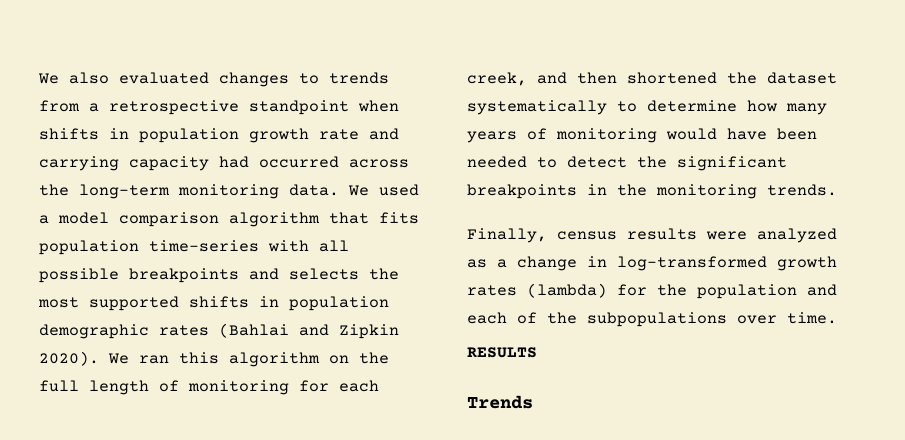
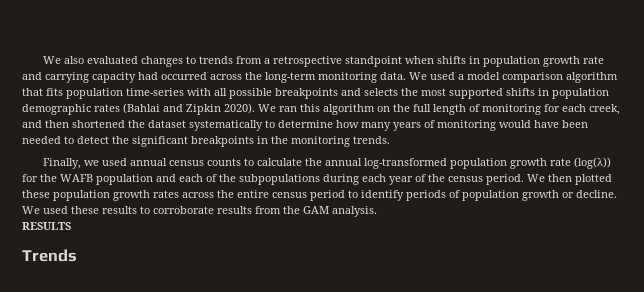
[557,228,837,243] [467,256,837,271] [467,283,607,298] census results were analyzed as a change in log-transformed growth rates (lambda) -> [83,157,611,169] we used annual census counts to calculate the annual log-transformed population growth rate (log(λ))
(687, 290) none -> [60,174,93,182] WAFB
[737,312,837,324] over time. -> [323,174,612,185] [22,190,617,201] [22,206,377,217] during each year of the census period. We then plotted these population growth rates across the entire census period to identify periods of population growth or decline. We used these results to corroborate results from the GAM analysis.

